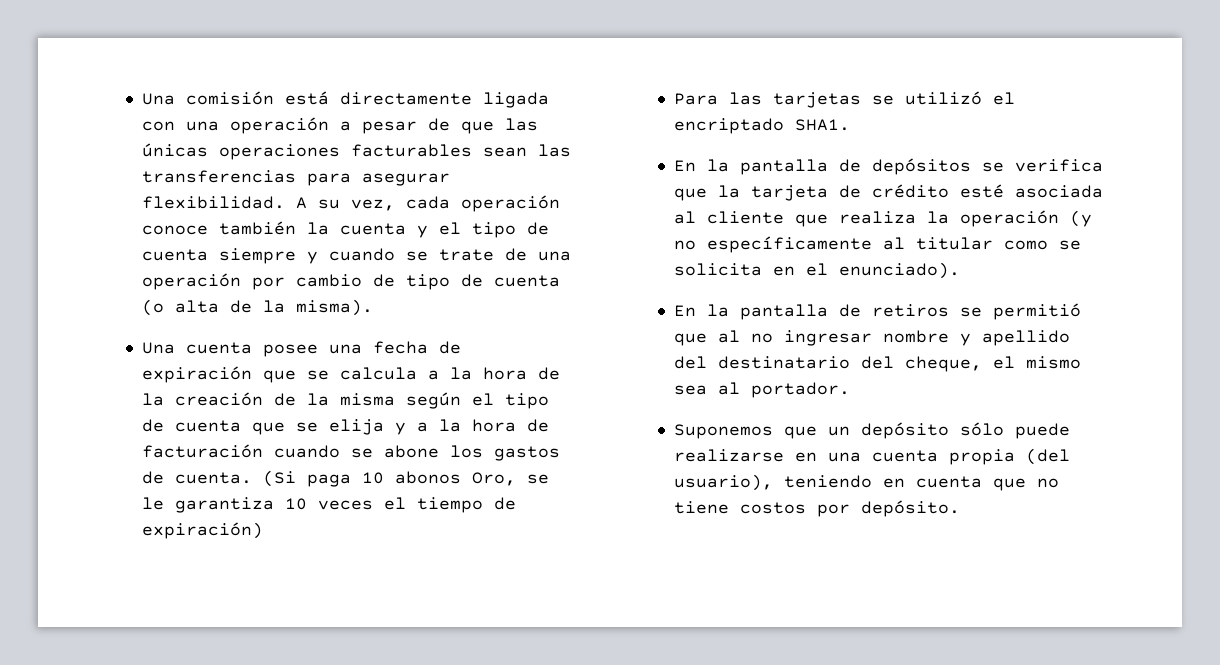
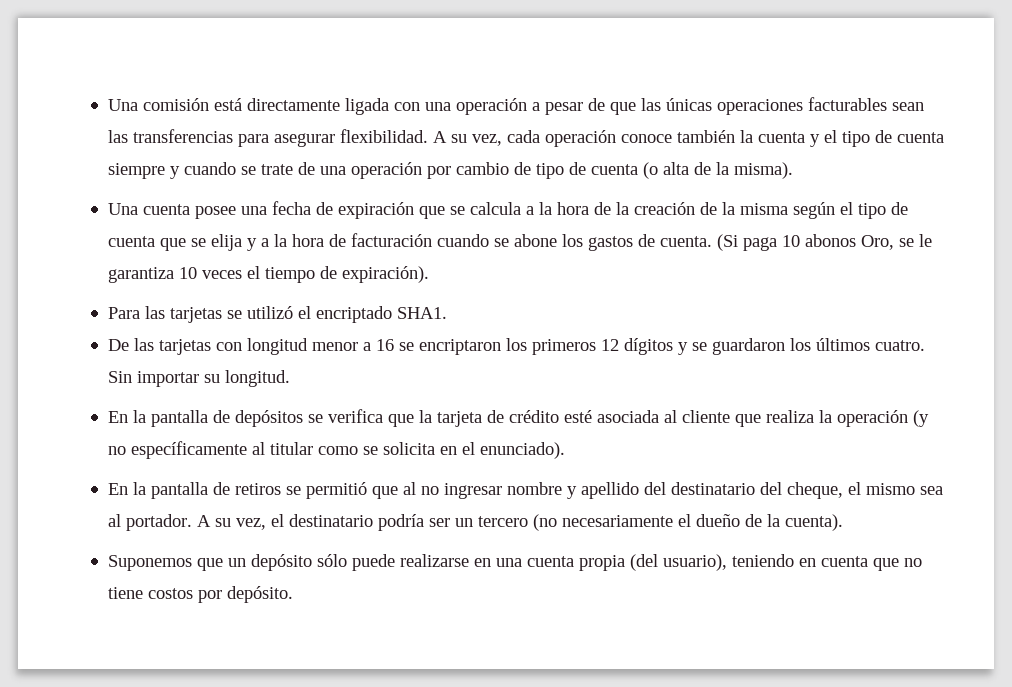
[142,522,264,539] expiración) -> [342,266,430,283] expiración).
(851, 125) none -> [108,338,926,355] [108,370,291,387] // De las tarjetas con longitud menor a 16 se encriptaron los primeros 12 dígitos y se guardaron los últimos cuatro. Sin importar su longitud.
(851, 390) none -> [197,514,844,531] A su vez, el destinatario podría ser un tercero (no necesariamente el dueño de la cuenta).

